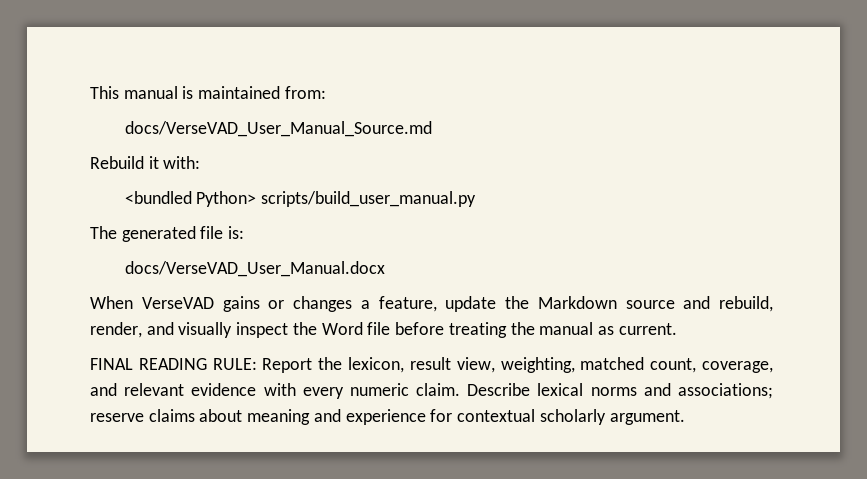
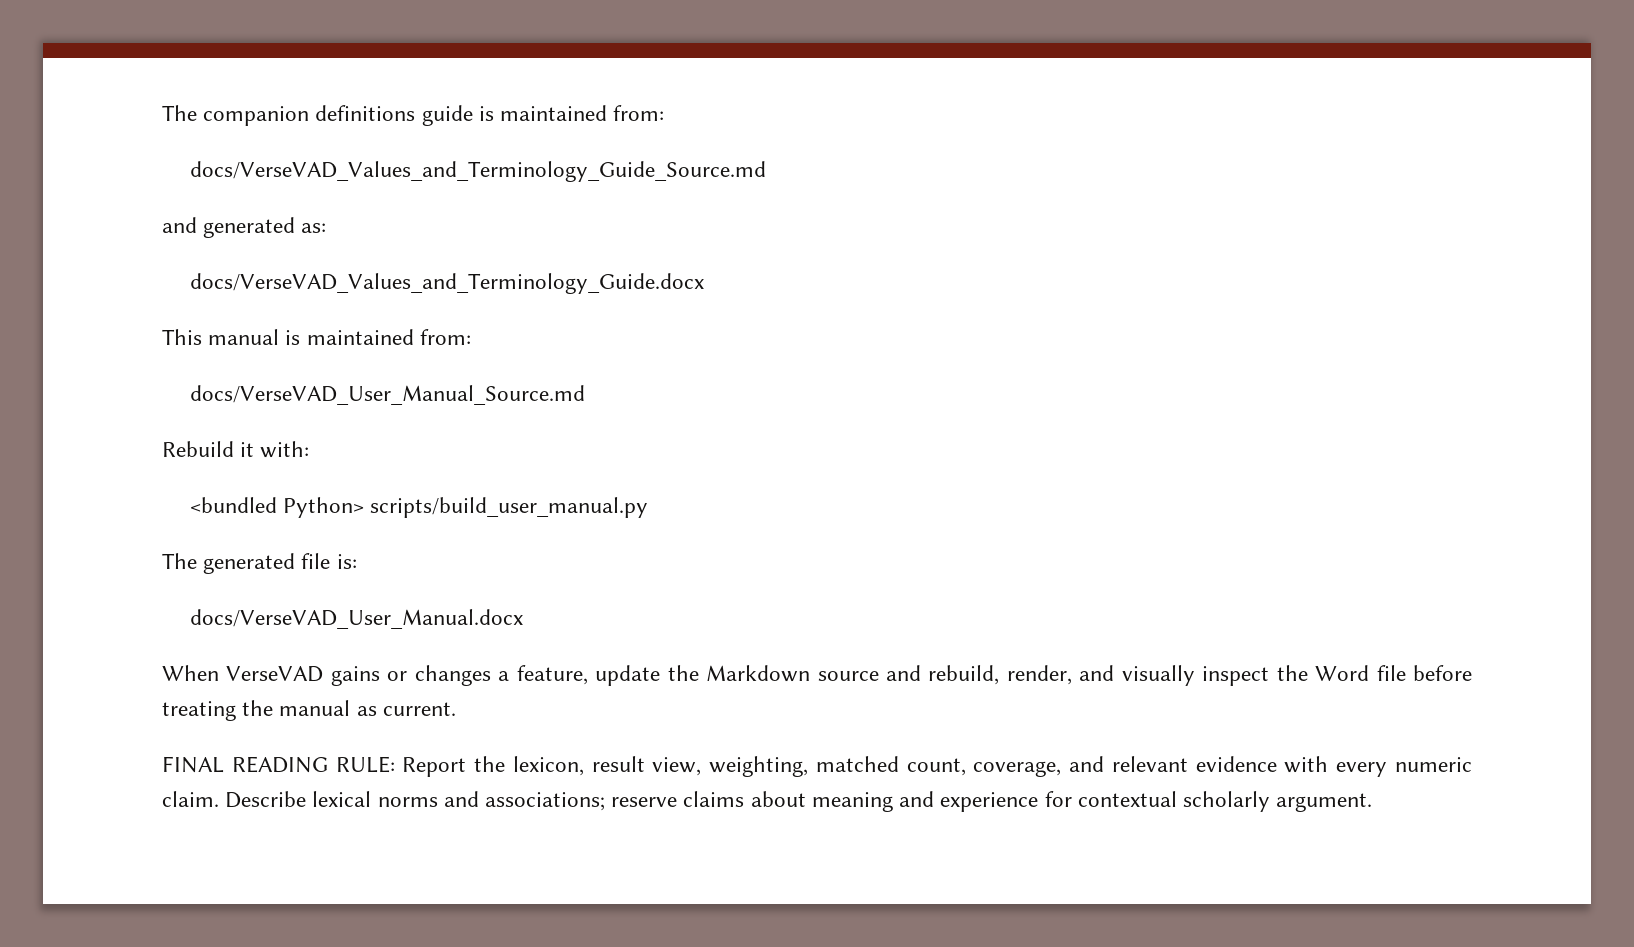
(90, 92) none -> [162,105,665,126] [189,161,766,182] [162,217,327,238] [189,273,704,294] The companion definitions guide is maintained from: // docs/VerseVAD_Values_and_Terminology_Guide_Source.md // and generated as: // docs/VerseVAD_Values_and_Terminology_Guide.docx //

